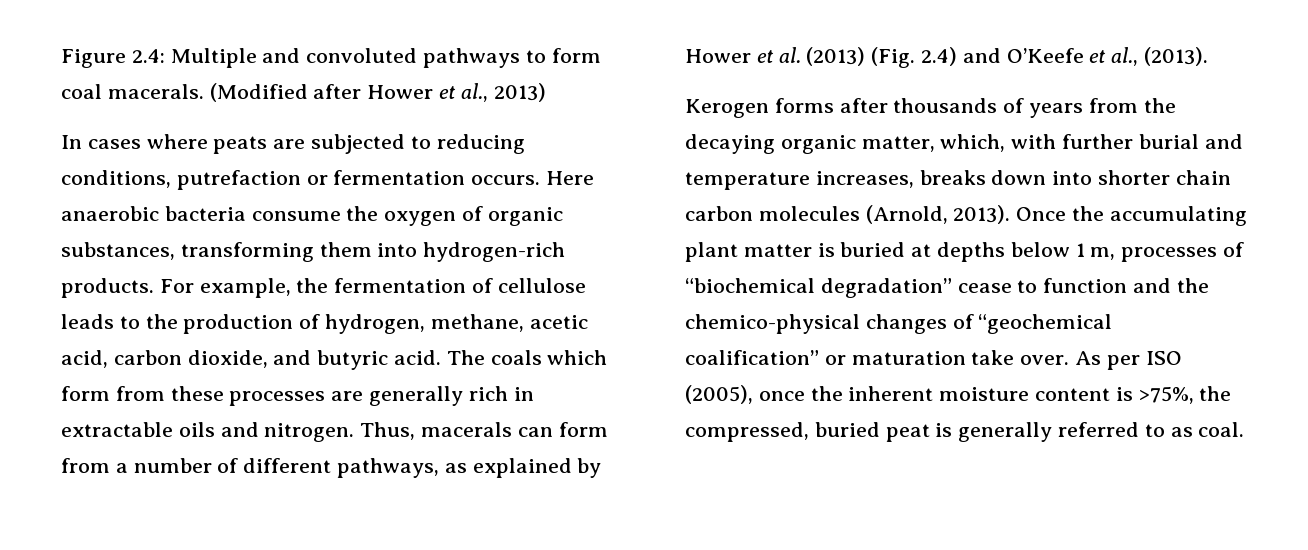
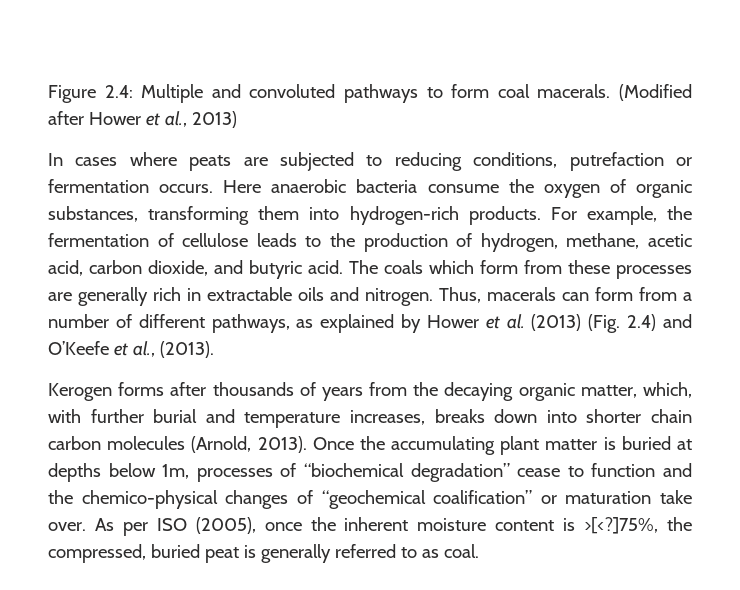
[1075,243,1116,260] 1 m, -> [162,464,190,479] 1m,
[1138,386,1194,404] >75%, -> [584,517,659,534] >[<?]75%,

